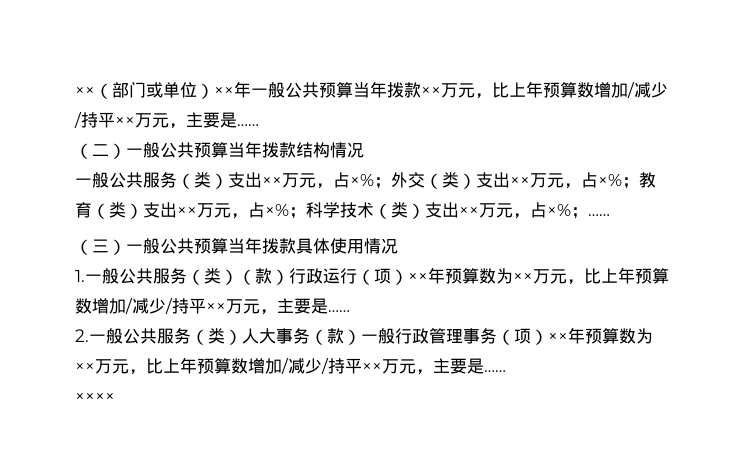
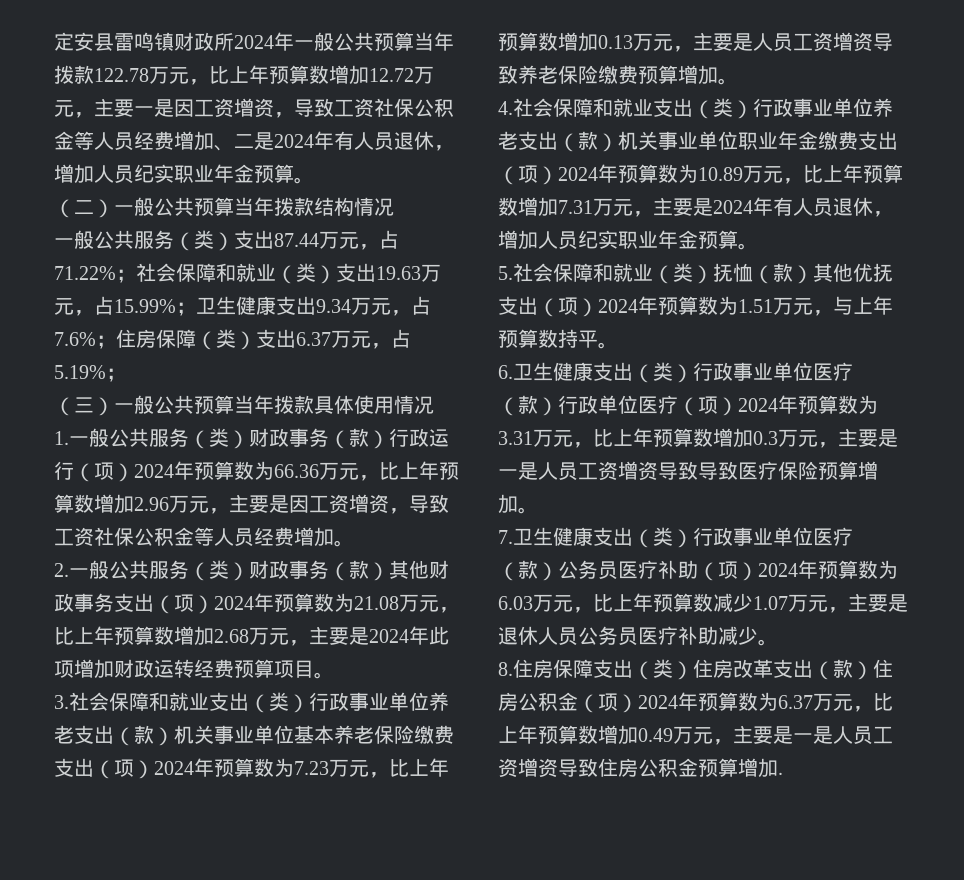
[75,82,234,99] ××（部门或单位）×× -> [54,32,274,51] 定安县雷鸣镇财政所2024
[421,81,668,99] [74,112,259,129] ××万元，比上年预算数增加/减少/持平××万元，主要是…… -> [94,65,434,85] [54,98,454,118] [54,131,454,151] [54,164,314,184] 122.78万元，比上年预算数增加12.72万元，主要一是因工资增资，导致工资社保公积金等人员经费增加、二是2024年有人员退休，增加人员纪实职业年金预算。
[262,172,656,189] [75,202,610,219] ××万元，占×%；外交（类）支出××万元，占×%；教育（类）支出××万元，占×%；科学技术（类）支出××万元，占×%；…… -> [274,230,399,250] [54,263,441,284] [54,296,431,316] [54,329,411,350] [54,365,126,382] 87.44万元，占71.22%；社会保障和就业（类）支出19.63万元，占15.99%；卫生健康支出9.34万元，占7.6%；住房保障（类）支出6.37万元，占5.19%；
(238, 277) none -> [249,428,329,447] 财政事务
[408,267,669,285] [75,298,350,315] ××年预算数为××万元，比上年预算数增加/减少/持平××万元，主要是…… -> [134,461,459,481] [54,494,449,514] [54,527,354,547] 2024年预算数为66.36万元，比上年预算数增加2.96万元，主要是因工资增资，导致工资社保公积金等人员经费增加。
[242,327,653,345] [75,357,506,375] [75,393,115,402] 人大事务（款）一般行政管理事务（项）××年预算数为××万元，比上年预算数增加/减少/持平××万元，主要是…… // ×××× -> [249,560,449,581] [54,593,459,614] [54,626,449,646] [54,659,334,679] [54,692,449,713] [54,725,454,746] [54,758,449,779] [498,32,893,52] [498,65,738,85] [498,98,893,119] [498,131,898,152] [498,164,903,185] [498,197,893,217] [498,230,758,250] [498,263,893,284] [498,296,893,317] [498,329,618,349] [498,362,853,383] [498,395,878,416] [498,428,898,448] [498,461,878,481] [498,494,538,514] [498,527,853,548] [498,560,898,581] [498,593,908,613] [498,626,778,646] [498,659,893,680] [498,692,893,713] [498,725,893,745] [498,758,783,778] 财政事务（款）其他财政事务支出（项）2024年预算数为21.08万元，比上年预算数增加2.68万元，主要是2024年此项增加财政运转经费预算项目。 // 3.社会保障和就业支出（类）行政事业单位养老支出（款）机关事业单位基本养老保险缴费支出（项）2024年预算数为7.23万元，比上年预算数增加0.13万元，主要是人员工资增资导致养老保险缴费预算增加。 // 4.社会保障和就业支出（类）行政事业单位养老支出（款）机关事业单位职业年金缴费支出（项）2024年预算数为10.89万元，比上年预算数增加7.31万元，主要是2024年有人员退休，增加人员纪实职业年金预算。 // 5.社会保障和就业（类）抚恤（款）其他优抚支出（项）2024年预算数为1.51万元，与上年预算数持平。 // 6.卫生健康支出（类）行政事业单位医疗（款）行政单位医疗（项）2024年预算数为3.31万元，比上年预算数增加0.3万元，主要是一是人员工资增资导致导致医疗保险预算增加。 // 7.卫生健康支出（类）行政事业单位医疗（款）公务员医疗补助（项）2024年预算数为6.03万元，比上年预算数减少1.07万元，主要是退休人员公务员医疗补助减少。 // 8.住房保障支出（类）住房改革支出（款）住房公积金（项）2024年预算数为6.37万元，比上年预算数增加0.49万元，主要是一是人员工资增资导致住房公积金预算增加.

